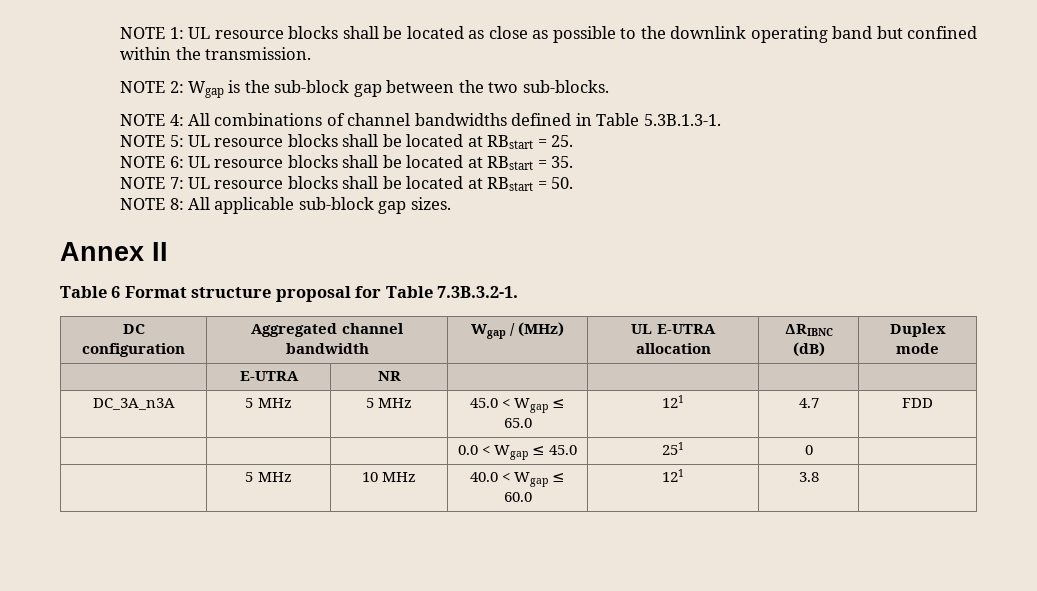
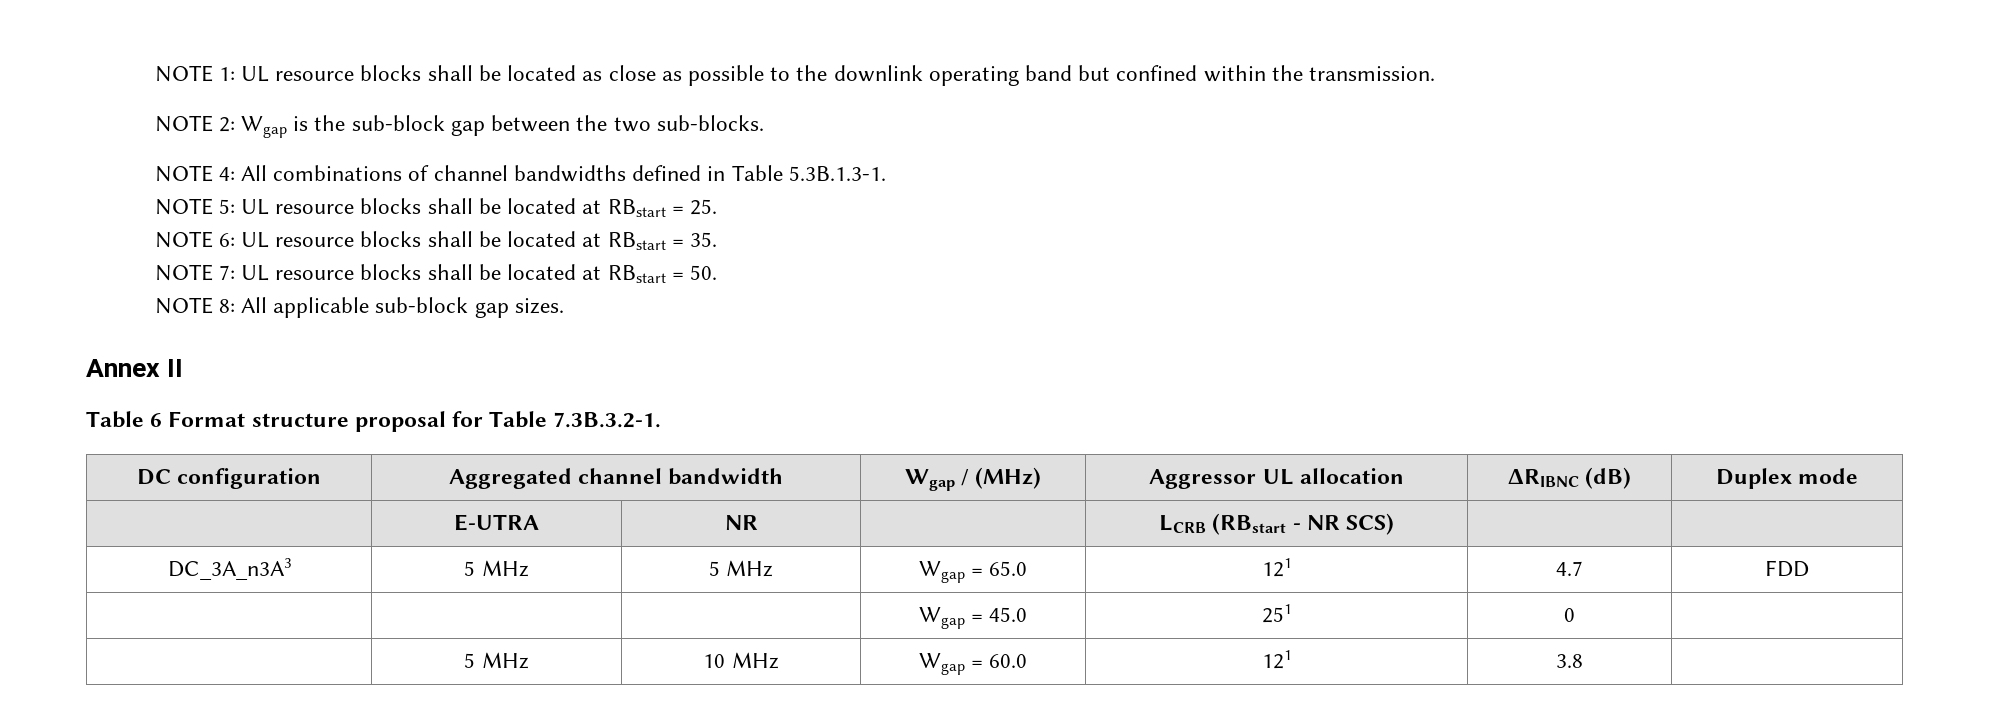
[631,324,716,334] UL E-UTRA -> [1149,469,1294,489] Aggressor UL
[92,398,175,410] | | // DC_3A_n3A -> [1159,513,1394,535] [167,558,291,580] LCRB (RBstart - NR SCS) | | // DC_3A_n3A3
[469,398,566,413] 45.0 < Wgap ≤ -> [918,561,983,583] Wgap =
[457,445,546,460] 0.0 < Wgap ≤ -> [918,607,983,629] Wgap =
[469,472,566,487] 40.0 < Wgap ≤ -> [918,653,983,675] Wgap =

